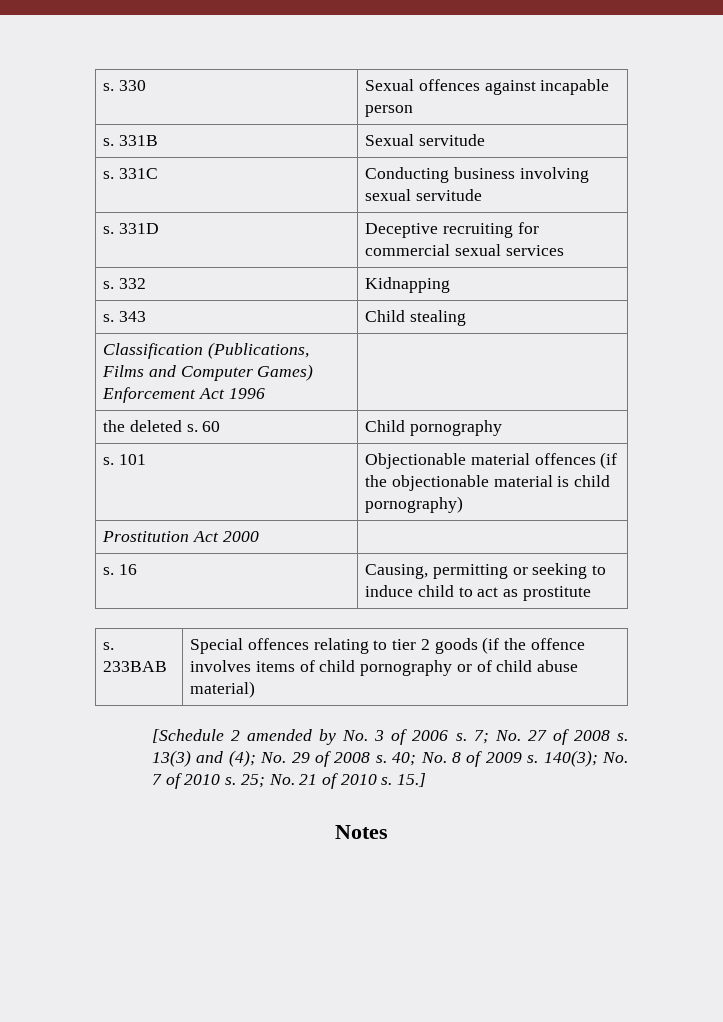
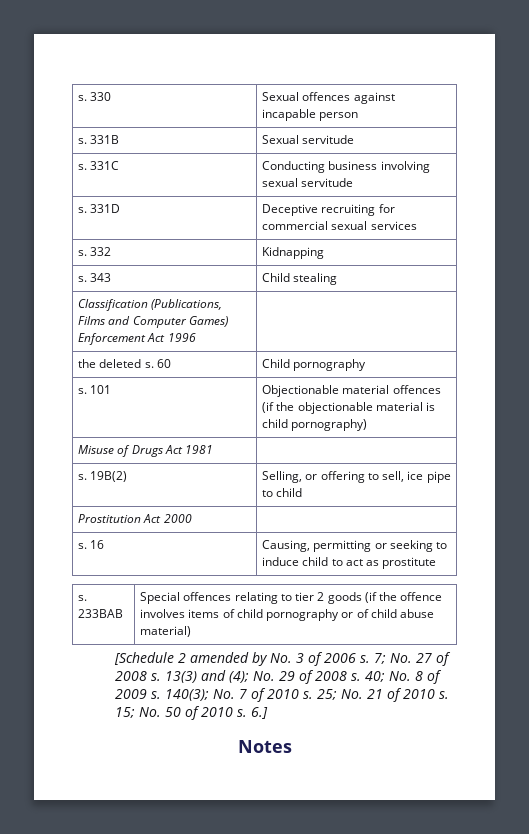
(464, 504) none -> [78,445,214,457] [78,471,128,482] [262,471,451,483] [262,488,303,497] // Misuse of Drugs Act 1981 | // s. 19B(2) | Selling, or offering to sell, ice pipe to child
[397,773,427,787] 15.] -> [115,706,269,720] 15; No. 50 of 2010 s. 6.]

